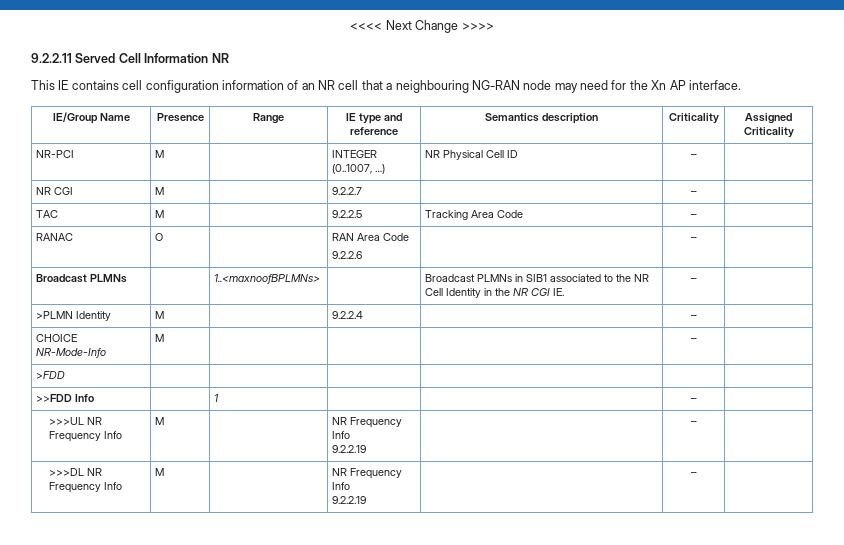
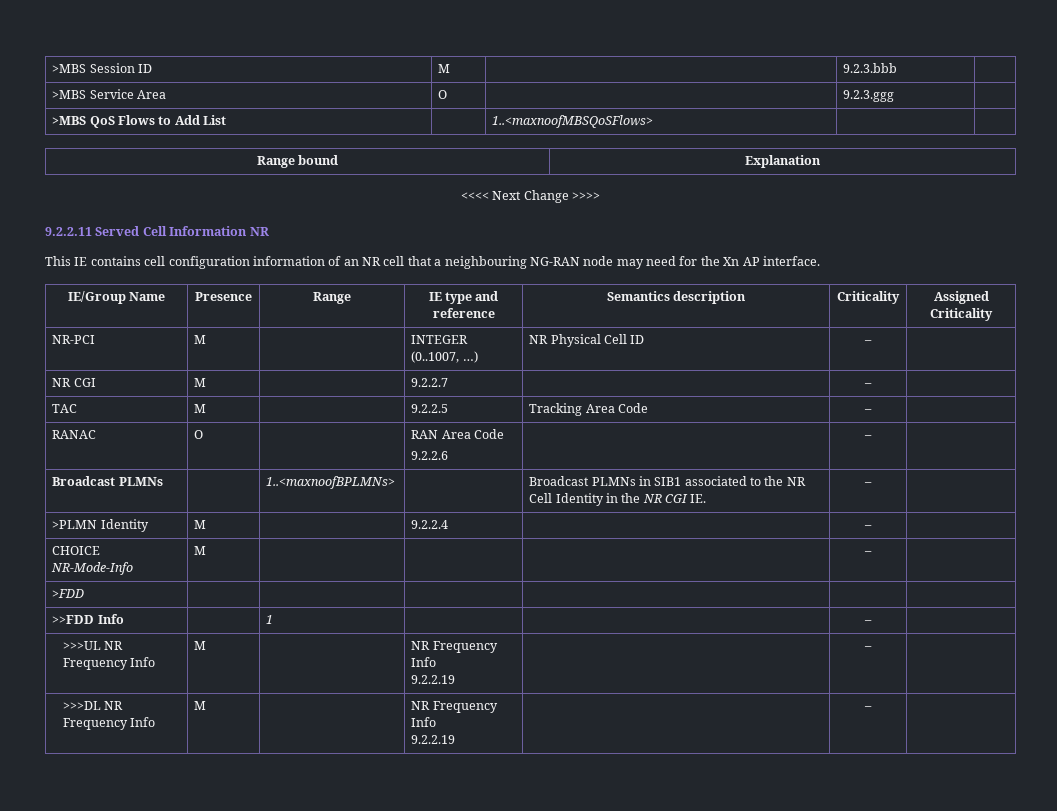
(350, 26) none -> [52,63,152,73] [438,64,451,73] [843,63,898,73] [52,89,166,99] [438,90,448,99] [843,90,895,102] [52,115,226,128] [492,115,654,128] [256,155,339,168] [745,155,821,168] >MBS Session ID | M | | 9.2.3.bbb | // >MBS Service Area | O | | 9.2.3.ggg | // >MBS QoS Flows to Add List | | 1..<maxnoofMBSQoSFlows> | | // Range bound | Explanation //

